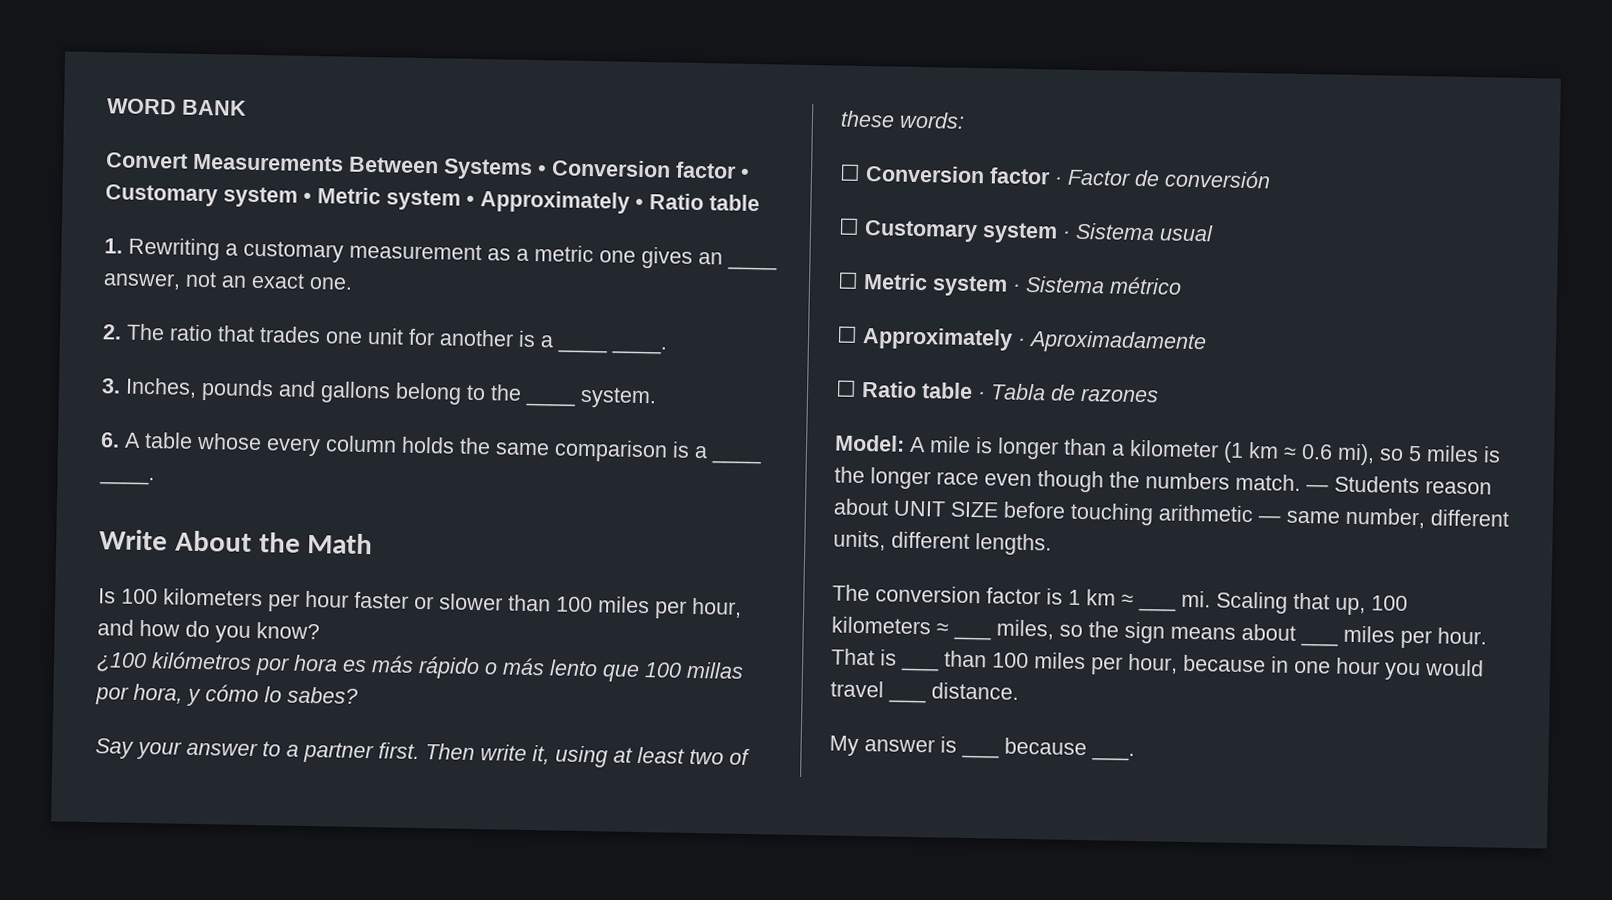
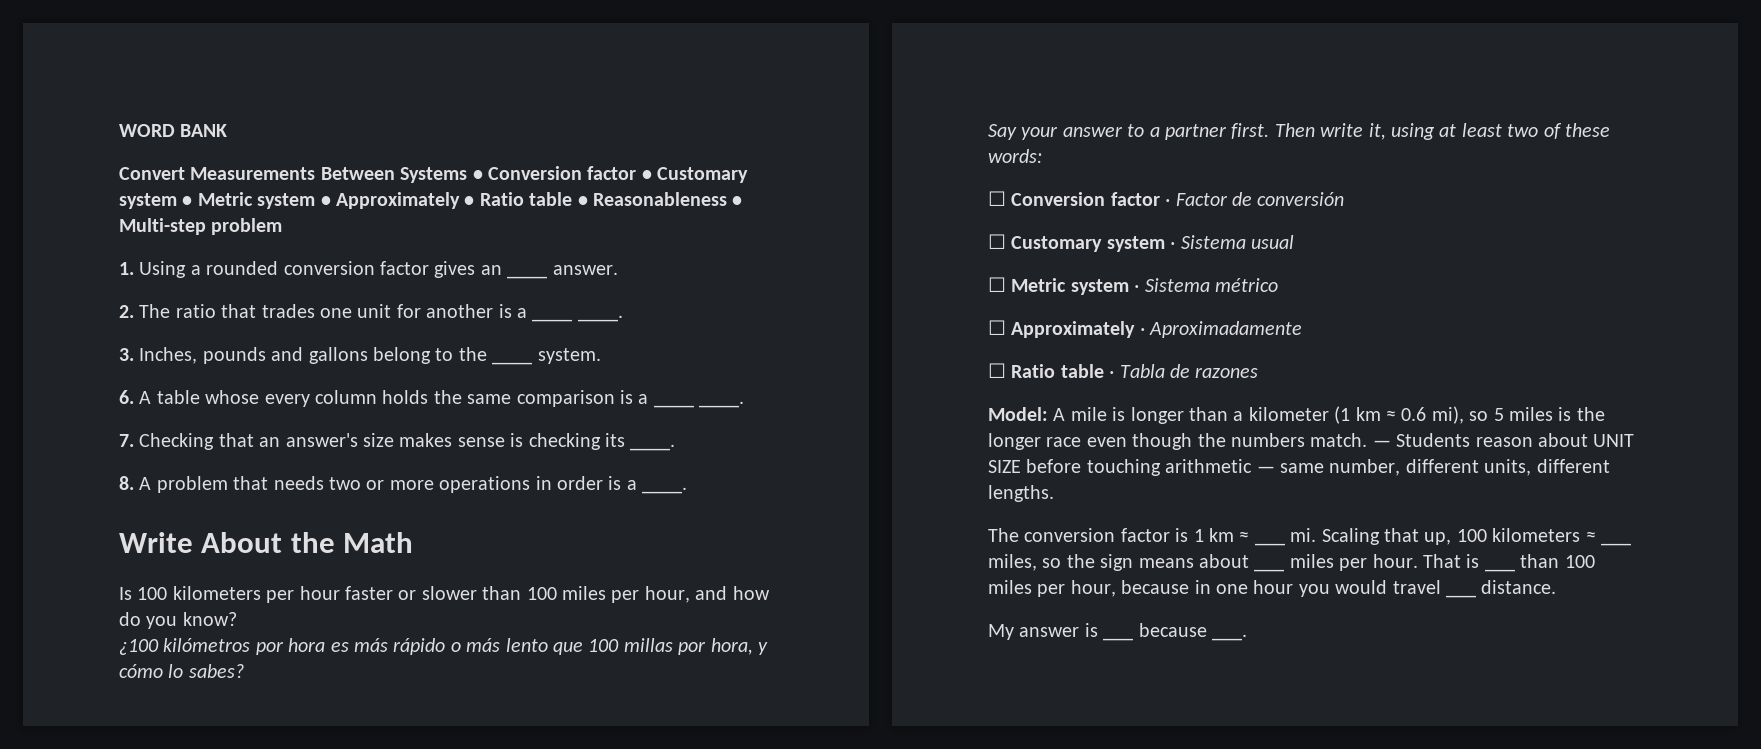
[104,237,778,271] [103,271,353,290] // 1. Rewriting a customary measurement as a metric one gives an ____ answer, not an exact one. -> [577,192,743,206] [119,218,283,235] [119,261,502,278] [507,275,548,279] [552,265,618,275] • Reasonableness • Multi-step problem // 1. Using a rounded conversion factor gives an ____ answer.
(155, 481) none -> [119,433,676,451] [119,476,688,494] // 7. Checking that an answer's size makes sense is checking its ____. // 8. A problem that needs two or more operations in order is a ____.

